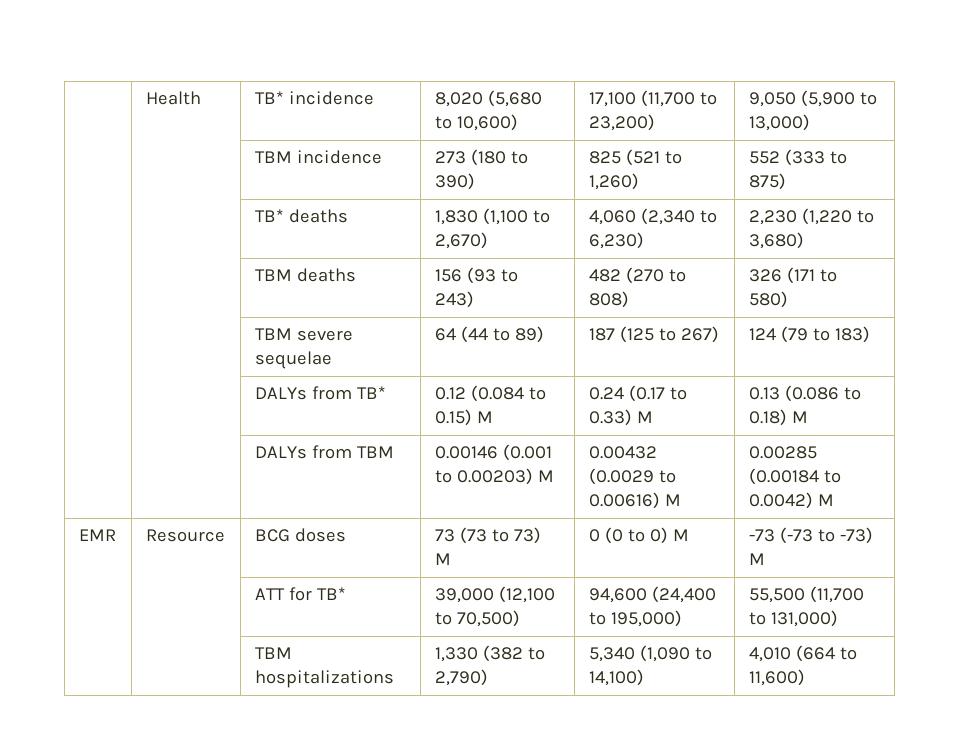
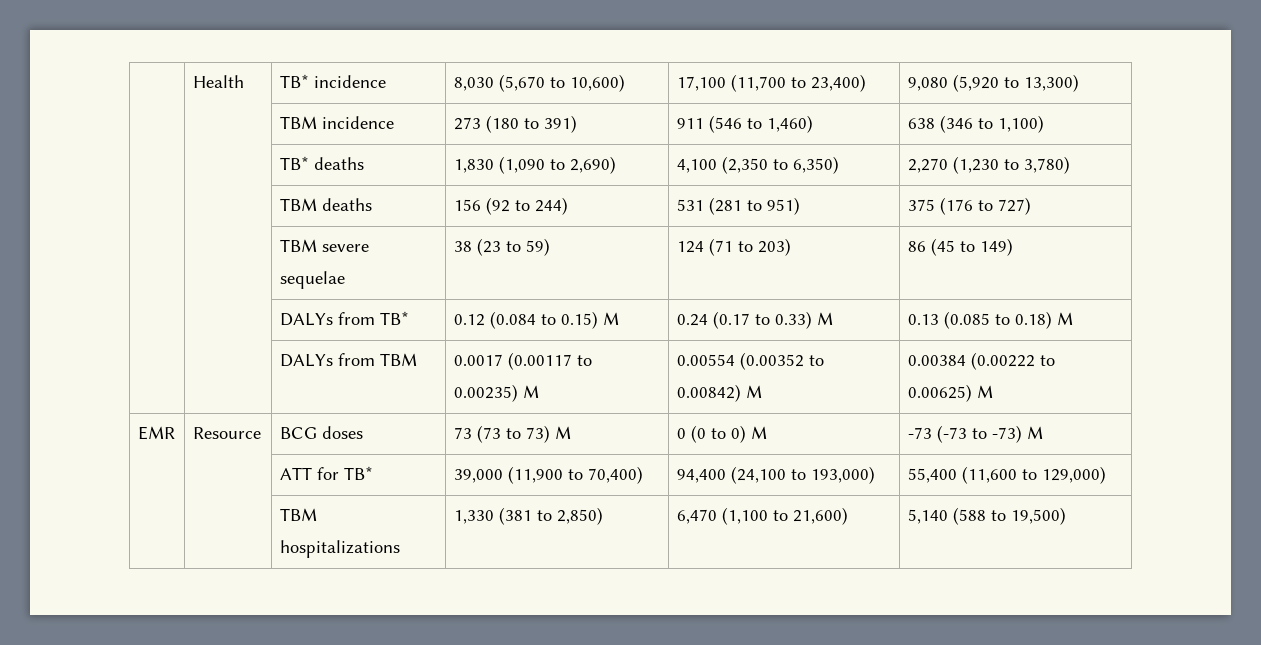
[434,90,542,107] 8,020 (5,680 -> [453,74,545,92] 8,030 (5,670
[588,114,655,131] [748,90,877,107] [748,114,810,131] 23,200) | 9,050 (5,900 to 13,000) -> [810,74,866,92] [907,74,1079,92] 23,400) | 9,080 (5,920 to 13,300)
[434,173,475,190] [588,149,682,166] [588,173,639,190] [748,149,847,166] [748,173,786,190] [254,209,348,223] [434,208,550,225] [434,232,488,249] [588,208,717,225] [588,232,644,249] [748,208,874,225] [748,232,804,249] [254,268,356,282] [434,267,518,284] [434,291,474,308] [588,267,686,284] [588,291,629,308] [748,267,837,284] [748,291,788,308] [254,328,353,341] [254,351,332,369] [434,326,544,343] [588,326,719,343] [748,326,870,343] 390) | 825 (521 to 1,260) | 552 (333 to 875) // | | TB* deaths | 1,830 (1,100 to 2,670) | 4,060 (2,340 to 6,230) | 2,230 (1,220 to 3,680) // | | TBM deaths | 156 (93 to 243) | 482 (270 to 808) | 326 (171 to 580) // | | TBM severe sequelae | 64 (44 to 89) | 187 (125 to 267) | 124 (79 to 183) -> [543,115,577,133] [676,115,813,133] [907,115,1044,133] [279,156,364,170] [453,156,616,174] [676,156,839,174] [907,156,1070,174] [279,198,372,211] [453,197,568,215] [676,197,800,215] [907,197,1031,215] [279,239,369,252] [279,271,345,289] [453,238,550,256] [676,238,791,256] [907,238,1013,256] 391) | 911 (546 to 1,460) | 638 (346 to 1,100) // | | TB* deaths | 1,830 (1,090 to 2,690) | 4,100 (2,350 to 6,350) | 2,270 (1,230 to 3,780) // | | TBM deaths | 156 (92 to 244) | 531 (281 to 951) | 375 (176 to 727) // | | TBM severe sequelae | 38 (23 to 59) | 124 (71 to 203) | 86 (45 to 149)
[784,385,839,402] (0.086 -> [943,311,990,329] (0.085
[434,444,552,461] [434,468,554,485] [588,446,657,459] [588,468,676,485] [588,492,681,509] [748,446,817,459] [748,468,841,485] [748,492,813,509] 0.00146 (0.001 to 0.00203) M | 0.00432 (0.0029 to 0.00616) M | 0.00285 (0.00184 to 0.0042) -> [453,352,592,370] [453,384,539,402] [676,352,824,370] [676,384,762,402] [907,352,1055,370] [907,384,972,402] 0.0017 (0.00117 to 0.00235) M | 0.00554 (0.00352 to 0.00842) M | 0.00384 (0.00222 to 0.00625)
[498,586,555,603] [434,610,520,627] [588,586,716,603] [588,610,682,627] [748,586,864,603] [748,610,838,627] [254,647,292,659] [254,670,394,688] [434,645,545,662] [434,669,488,686] [588,645,712,662] [588,669,644,686] [748,645,857,662] [748,669,805,686] (12,100 to 70,500) | 94,600 (24,400 to 195,000) | 55,500 (11,700 to 131,000) // | | TBM hospitalizations | 1,330 (382 to 2,790) | 5,340 (1,090 to 14,100) | 4,010 (664 to 11,600) -> [507,466,643,484] [676,466,875,484] [907,466,1106,484] [279,508,317,521] [279,540,400,558] [453,507,603,525] [676,507,848,525] [907,507,1066,525] (11,900 to 70,400) | 94,400 (24,100 to 193,000) | 55,400 (11,600 to 129,000) // | | TBM hospitalizations | 1,330 (381 to 2,850) | 6,470 (1,100 to 21,600) | 5,140 (588 to 19,500)

